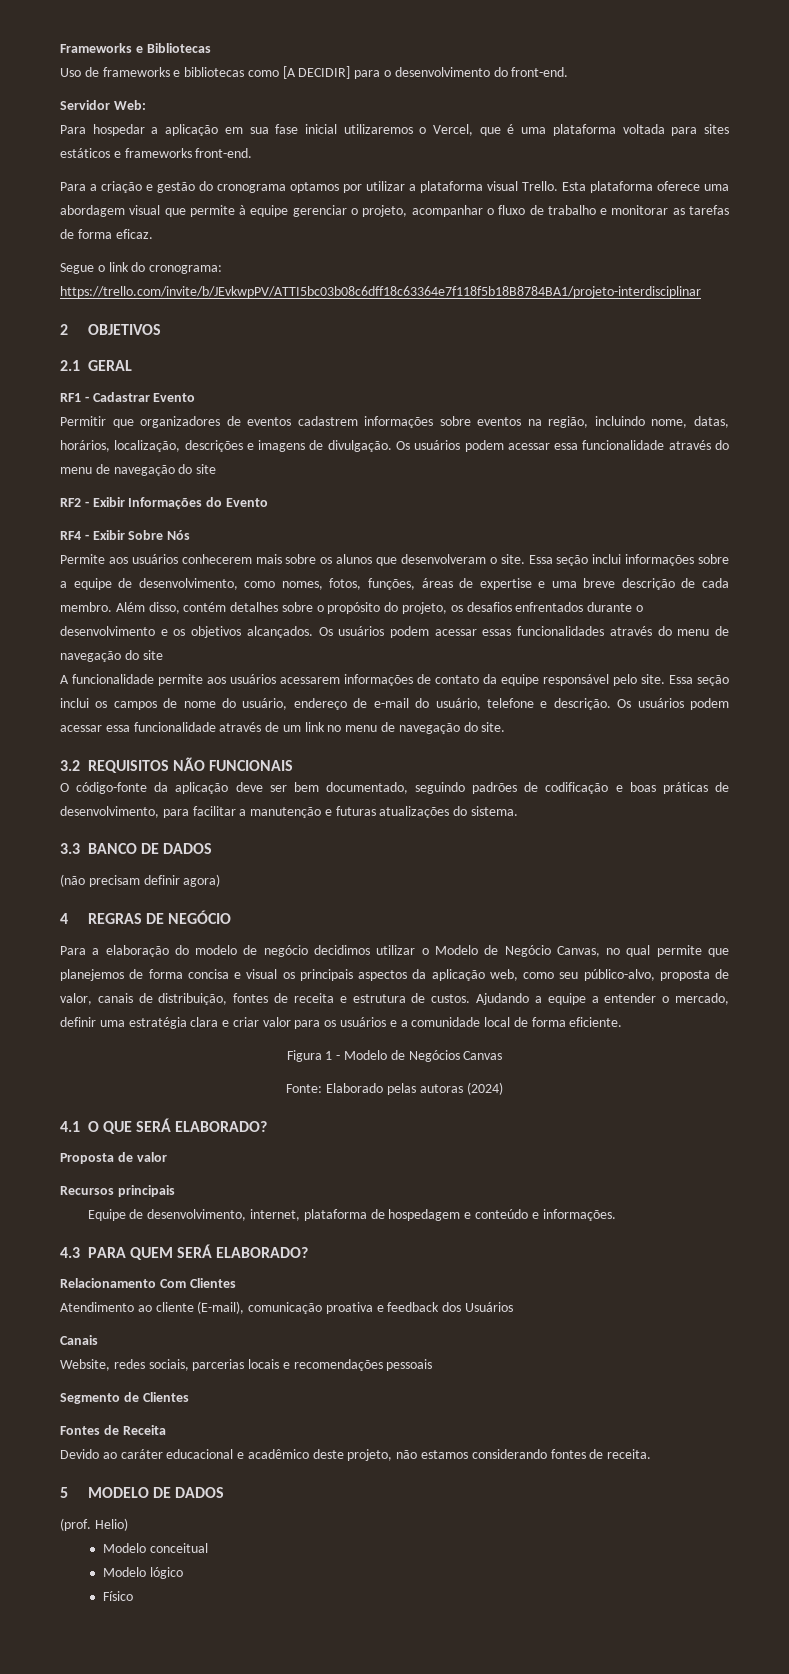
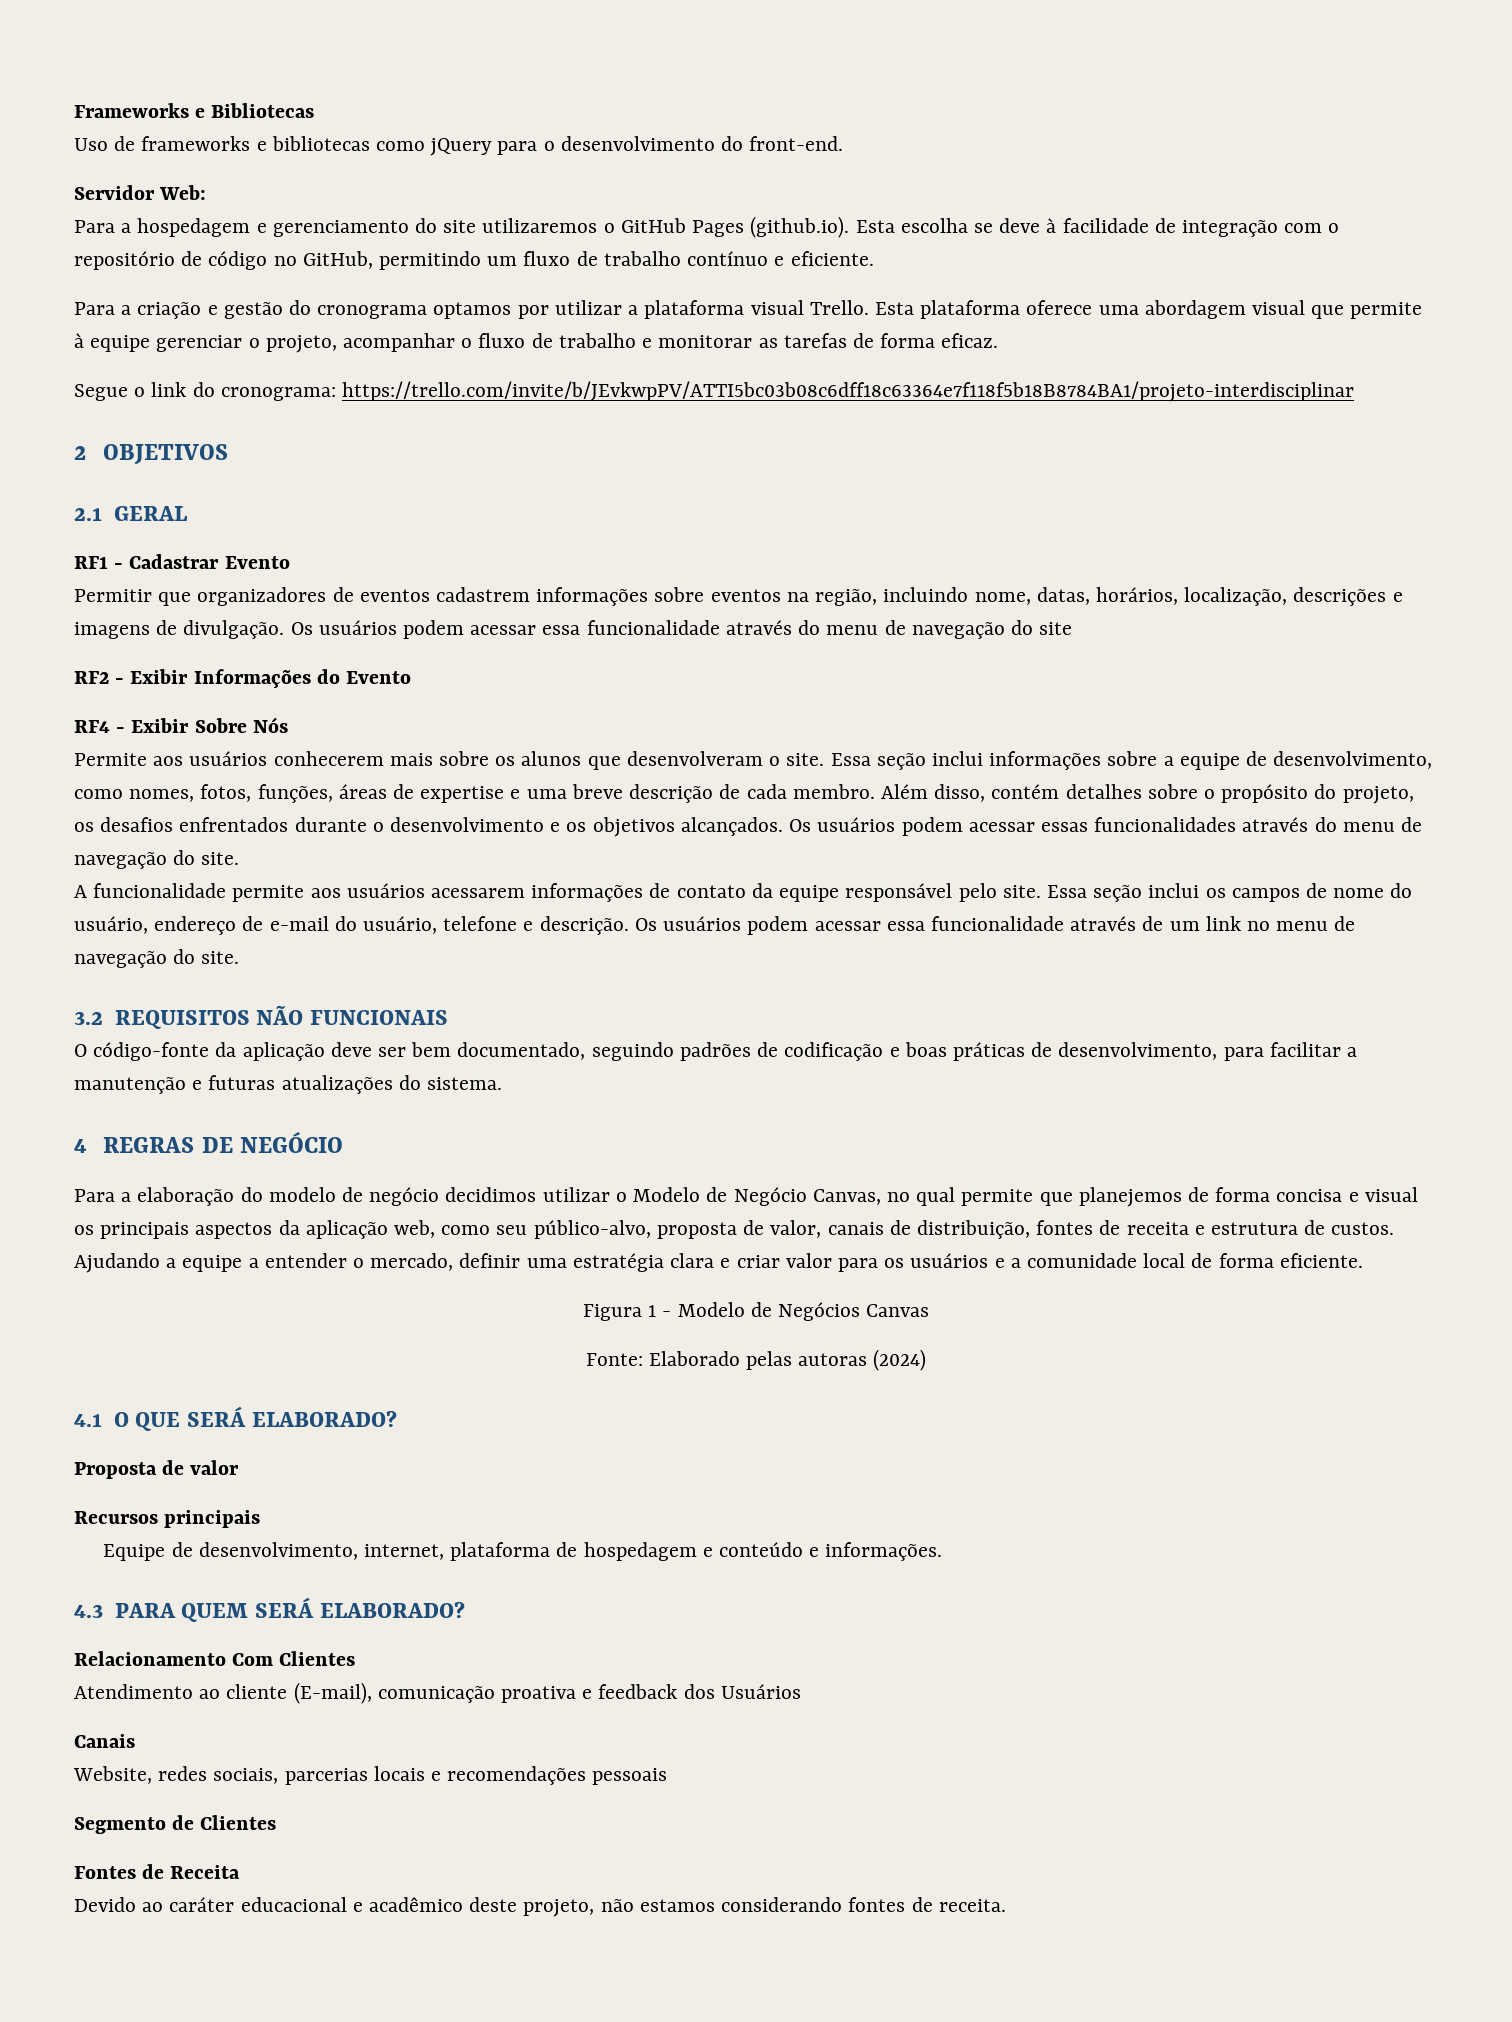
[282,66,351,79] [A DECIDIR] -> [430,138,493,156] jQuery
[92,124,729,136] [60,148,253,158] hospedar a aplicação em sua fase inicial utilizaremos o Vercel, que é uma plataforma voltada para sites estáticos e frameworks front-end. -> [121,216,1340,238] [74,251,874,270] a hospedagem e gerenciamento do site utilizaremos o GitHub Pages (github.io). Esta escolha se deve à facilidade de integração com o repositório de código no GitHub, permitindo um fluxo de trabalho contínuo e eficiente.
[142,650,163,660] site -> [201,852,240,865] site.
[60,843,213,854] [60,874,221,887] // 3.3 BANCO DE DADOS // (não precisam definir agora) -> (503, 1083) none
[60,1487,225,1498] [60,1518,128,1531] [103,1543,208,1553] [103,1567,183,1579] [103,1591,134,1601] // 5 MODELO DE DADOS // (prof. Helio) // Modelo conceitual // Modelo lógico // Físico -> (1006, 1905) none

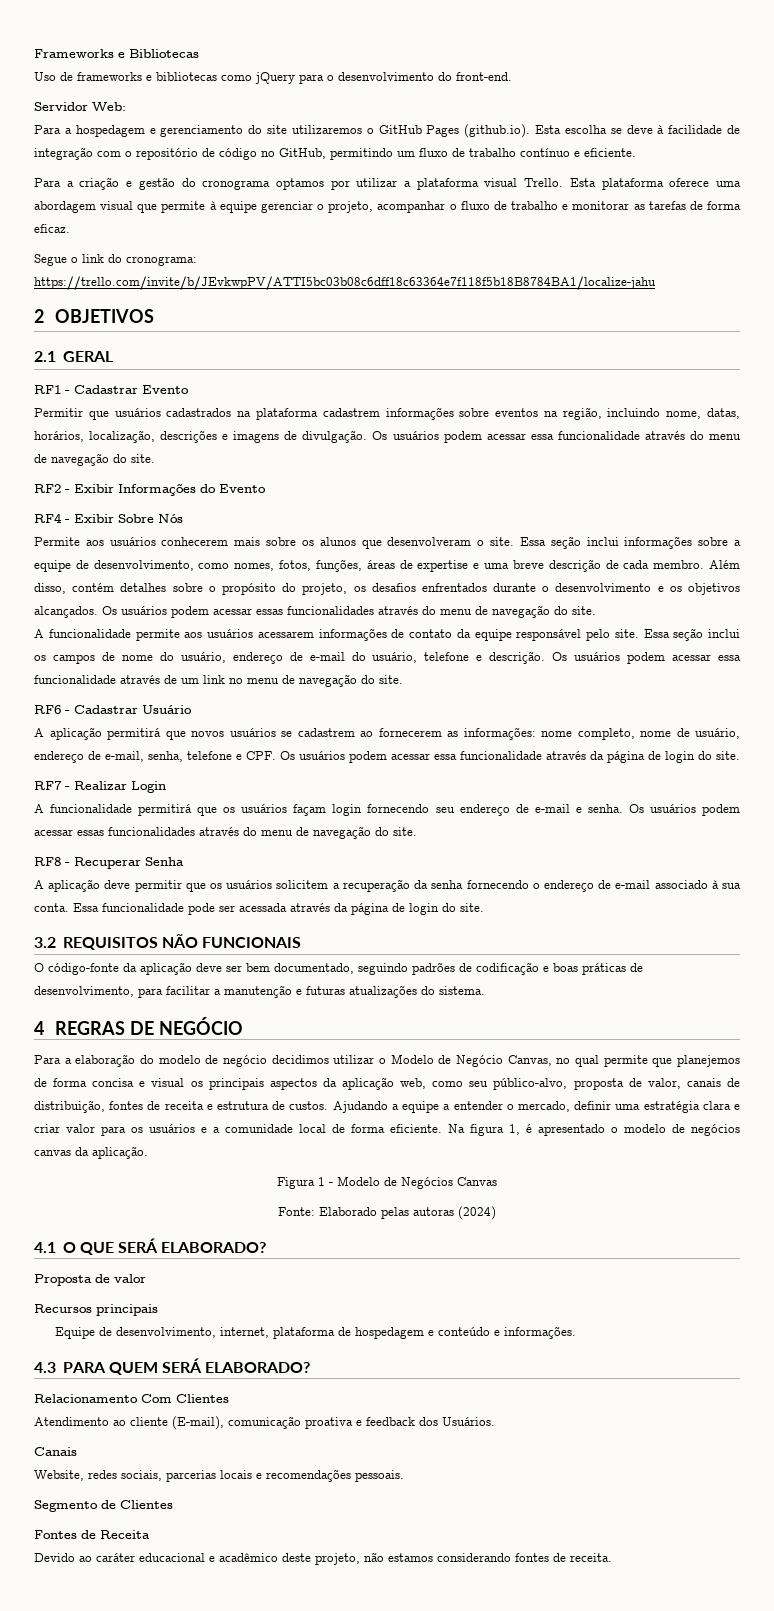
[342,381,1355,402] https://trello.com/invite/b/JEvkwpPV/ATTI5bc03b08c6dff18c63364e7f118f5b18B8784BA1/projeto-interdisciplinar -> [34,276,656,290] https://trello.com/invite/b/JEvkwpPV/ATTI5bc03b08c6dff18c63364e7f118f5b18B8784BA1/localize-jahu
[197,587,430,606] organizadores de eventos -> [114,408,318,420] usuários cadastrados na plataforma
[1039,622,1073,635] site -> [131,454,155,463] site.
(240, 957) none -> [34,705,192,714] [34,727,740,740] [34,751,740,763] [34,781,166,793] [34,804,740,816] [34,826,417,839] [34,857,184,869] [34,879,742,892] [34,903,484,915] // RF6 - Cadastrar Usuário // A aplicação permitirá que novos usuários se cadastrem ao fornecerem as informações: nome completo, nome de usuário, endereço de e-mail, senha, telefone e CPF. Os usuários podem acessar essa funcionalidade através da página de login do site. // RF7 - Realizar Login // A funcionalidade permitirá que os usuários façam login fornecendo seu endereço de e-mail e senha. Os usuários podem acessar essas funcionalidades através do menu de navegação do site. // RF8 - Recuperar Senha // A aplicação deve permitir que os usuários solicitem a recuperação da senha fornecendo o endereço de e-mail associado à sua conta. Essa funcionalidade pode ser acessada através da página de login do site.
(1363, 1260) none -> [448,1124,740,1136] [34,1146,148,1159] Na figura 1, é apresentado o modelo de negócios canvas da aplicação.
[720,1684,801,1699] Usuários -> [442,1417,495,1426] Usuários.
[592,1768,668,1785] pessoais -> [355,1470,404,1482] pessoais.

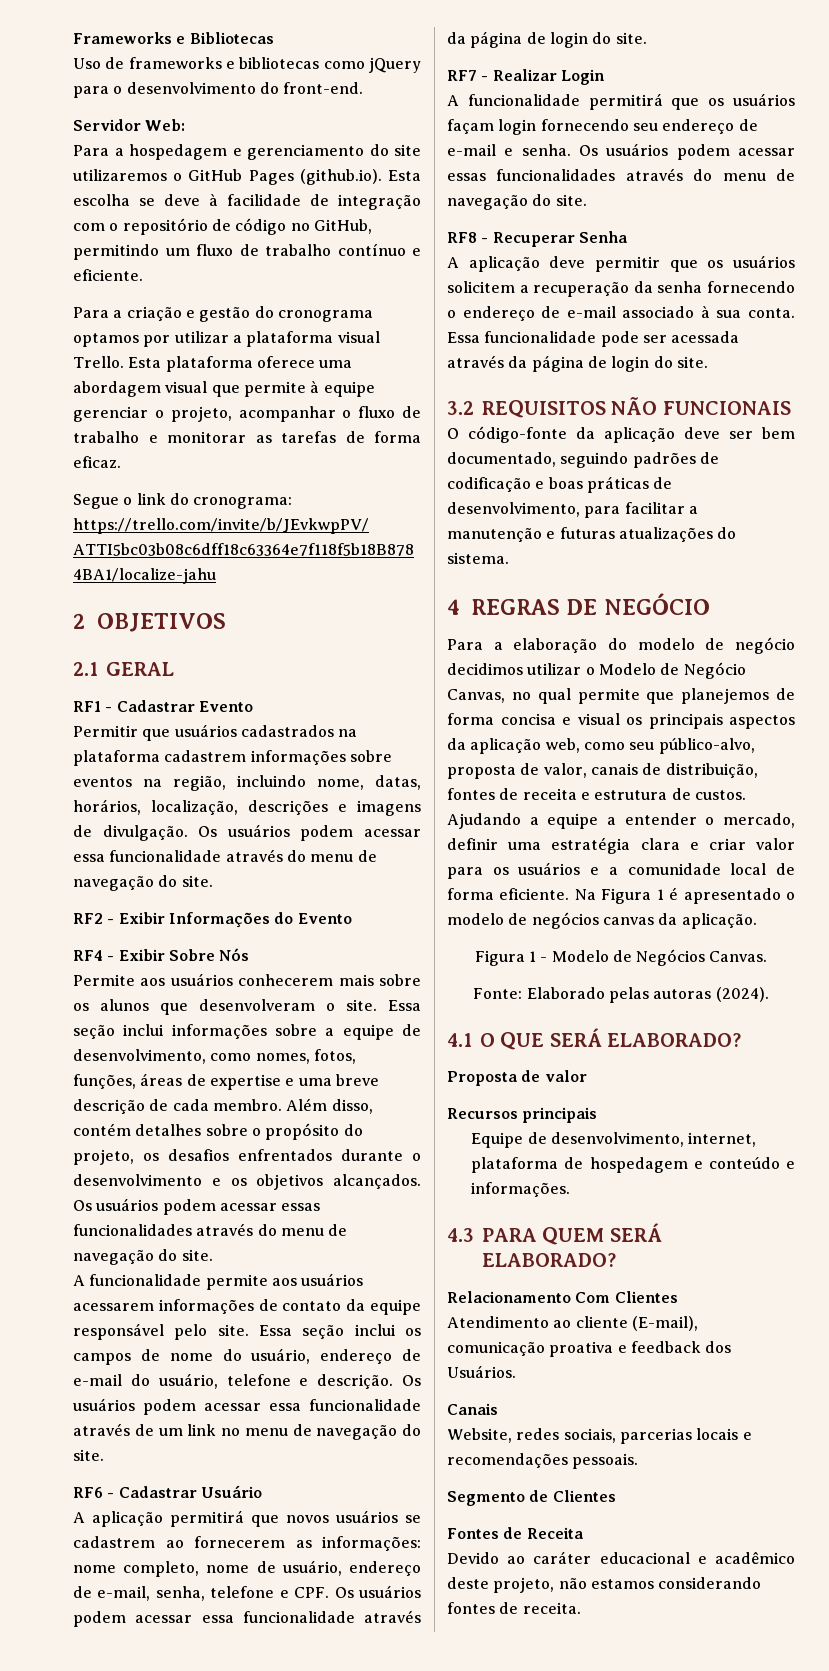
[470,1124,520,1136] figura 1, -> [601,888,664,904] Figura 1
[457,1177,497,1186] Canvas -> [709,951,768,962] Canvas.
[458,1206,496,1220] (2024) -> [715,987,769,1002] (2024).

